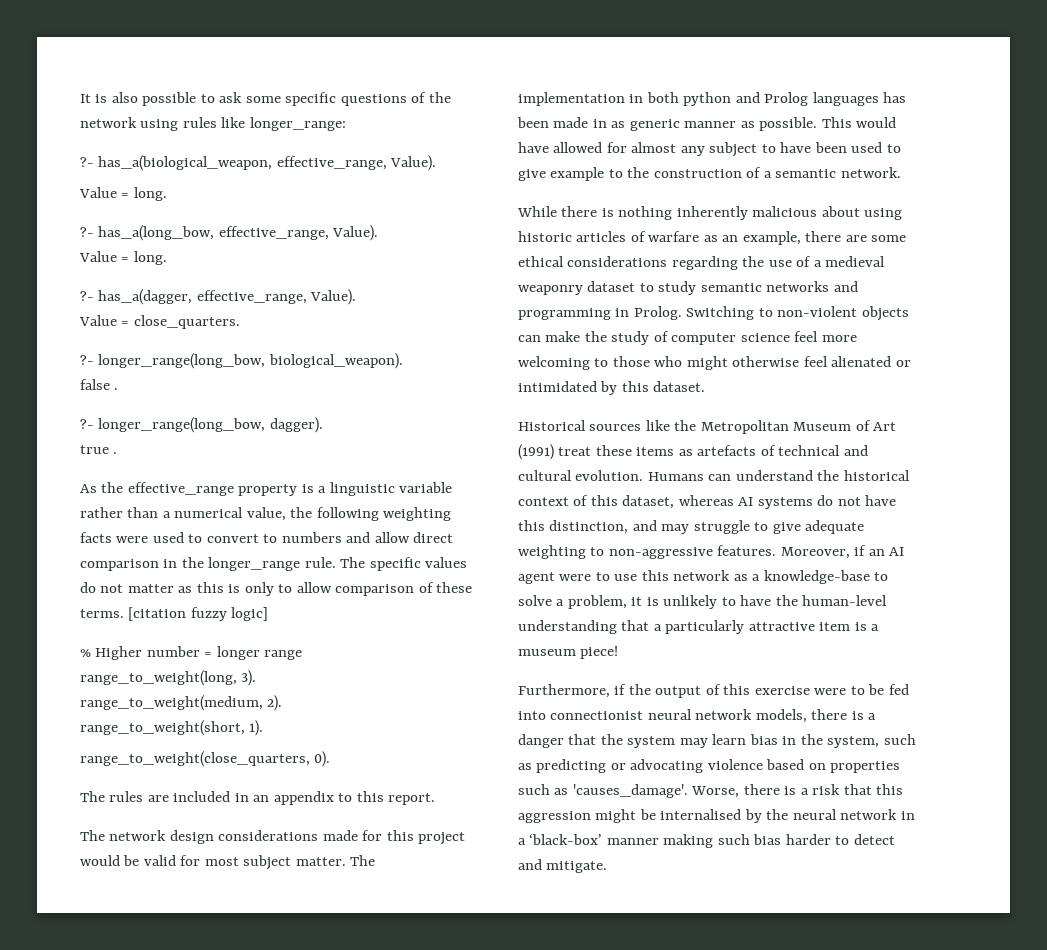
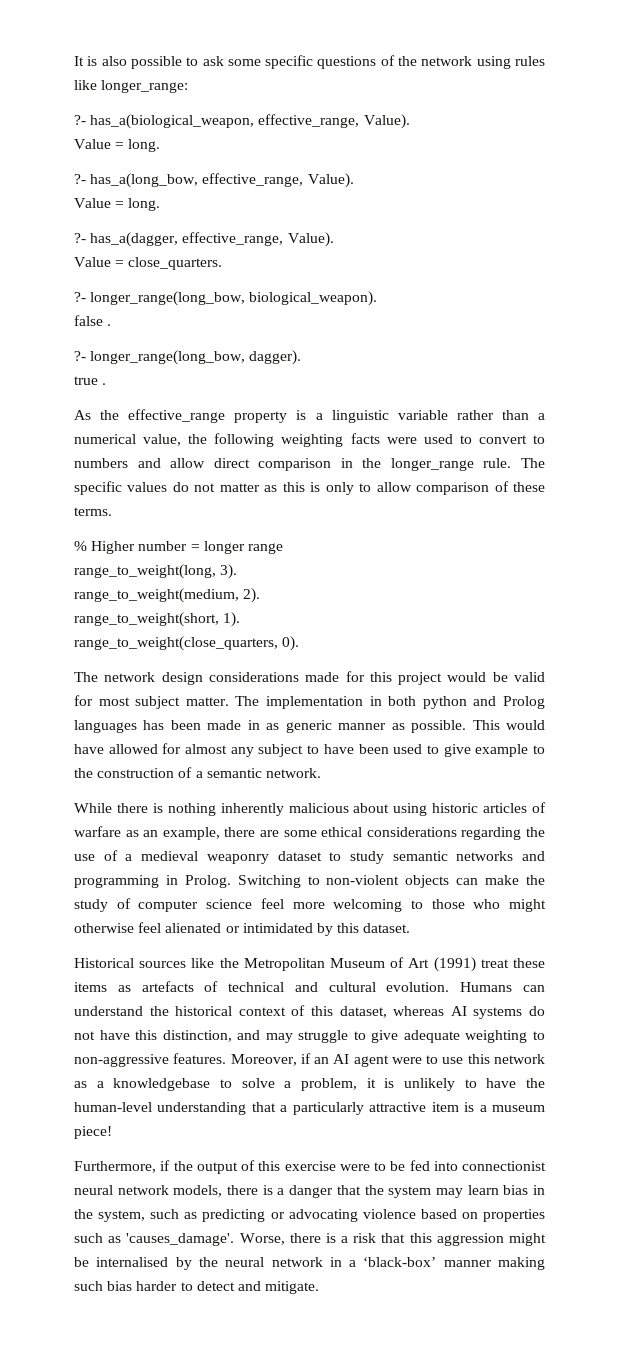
[128,607,269,621] [citation fuzzy logic] -> (112, 511) none
[80,791,436,805] // The rules are included in an appendix to this report. -> (300, 643) none
[763,570,870,584] knowledge-base -> [113,1078,211,1091] knowledgebase

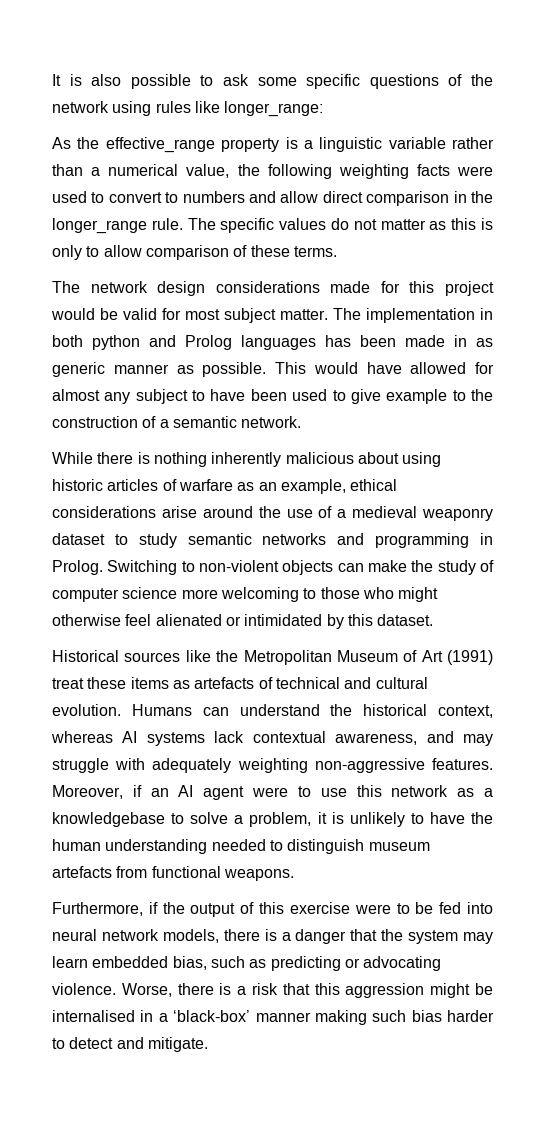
[74,114,410,129] [74,139,161,152] [74,173,354,188] [74,198,161,211] [74,232,334,247] [74,257,223,270] [74,291,378,306] [74,315,112,326] [74,350,302,365] [74,376,107,385] // ?- has_a(biological_weapon, effective_range, Value). // Value = long. // ?- has_a(long_bow, effective_range, Value). // Value = long. // ?- has_a(dagger, effective_range, Value). // Value = close_quarters. // ?- longer_range(long_bow, biological_weapon). // false . // ?- longer_range(long_bow, dagger). // true . -> (324, 109) none
[74,541,283,554] [74,564,238,579] [74,588,261,603] [74,612,241,627] [74,636,300,651] // % Higher number = longer range // range_to_weight(long, 3). // range_to_weight(medium, 2). // range_to_weight(short, 1). // range_to_weight(close_quarters, 0). -> (337, 251) none
[224,827,522,840] there are some ethical considerations regarding -> [350,479,398,491] [52,506,253,518] ethical considerations arise around
[260,898,284,909] feel -> (178, 593) none
[238,1005,546,1019] [74,1030,545,1043] context of this dataset, whereas AI systems do not have this distinction, and may struggle to give adequate weighting to -> [437,705,493,718] [51,731,493,746] [52,758,308,773] context, whereas AI systems lack contextual awareness, and may struggle with adequately weighting
[74,1102,546,1115] [74,1126,112,1139] human-level understanding that a particularly attractive item is a museum piece! -> [52,839,430,854] [52,866,294,881] human understanding needed to distinguish museum artefacts from functional weapons.
[462,1161,546,1171] connectionist -> (493, 908) none
[503,1185,545,1195] [74,1209,146,1222] bias in the system, -> [92,956,207,970] embedded bias,
[362,1209,545,1222] [74,1233,235,1246] violence based on properties such as 'causes_damage'. -> [52,983,116,995] violence.
[175,1257,323,1270] by the neural network -> (135, 1016) none

